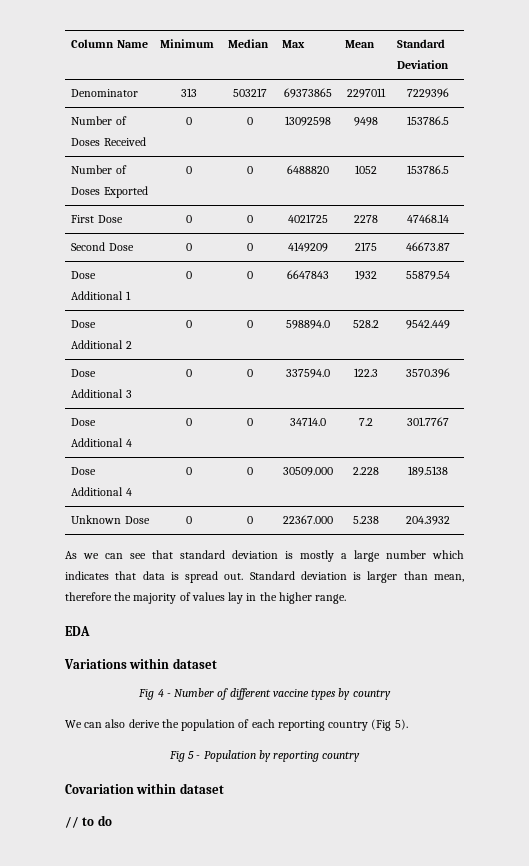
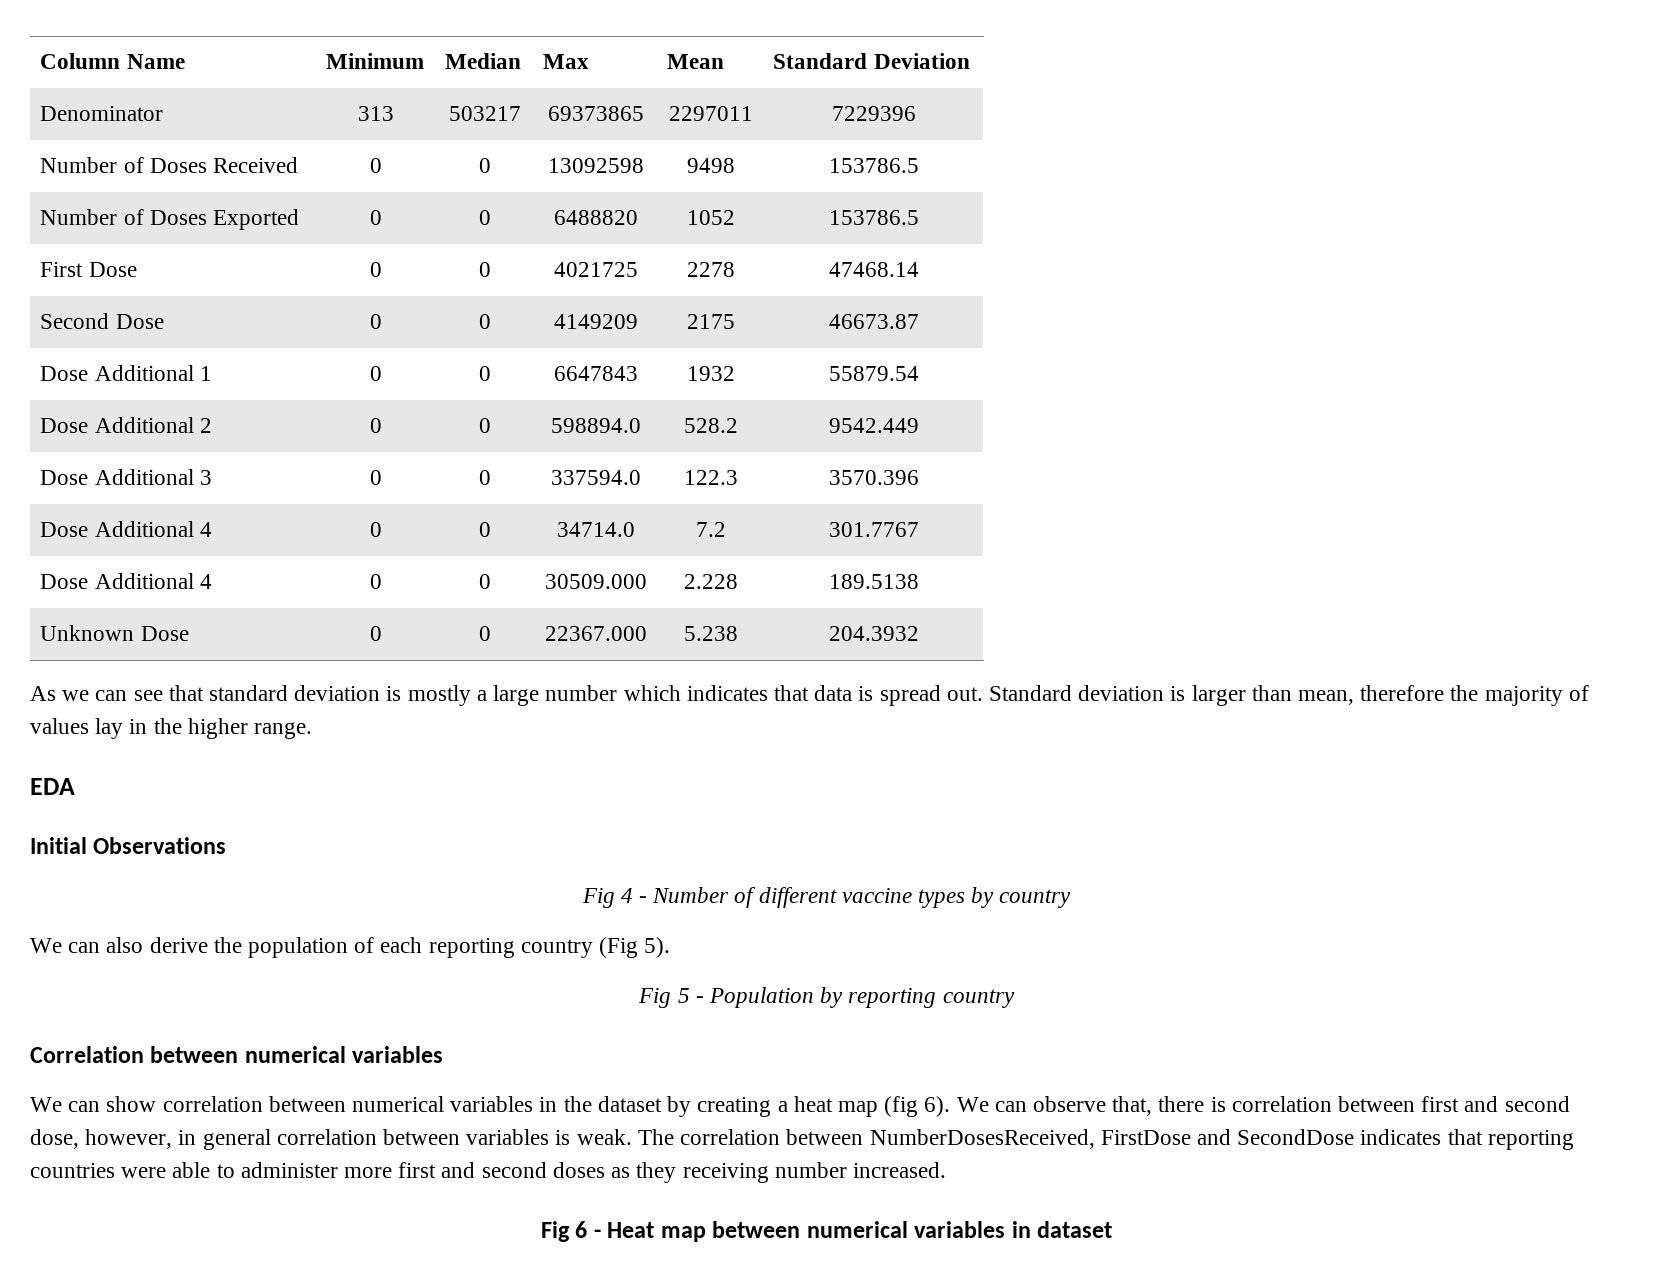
[64,658,217,669] Variations within dataset -> [30,837,227,854] Initial Observations
[65,783,224,794] [65,815,112,828] Covariation within dataset // // to do -> [30,1046,444,1063] [30,1096,1570,1117] [30,1129,1574,1150] [30,1162,946,1183] [540,1221,1113,1242] Correlation between numerical variables // We can show correlation between numerical variables in the dataset by creating a heat map (fig 6). We can observe that, there is correlation between first and second dose, however, in general correlation between variables is weak. The correlation between NumberDosesReceived, FirstDose and SecondDose indicates that reporting countries were able to administer more first and second doses as they receiving number increased. // Fig 6 - Heat map between numerical variables in dataset

